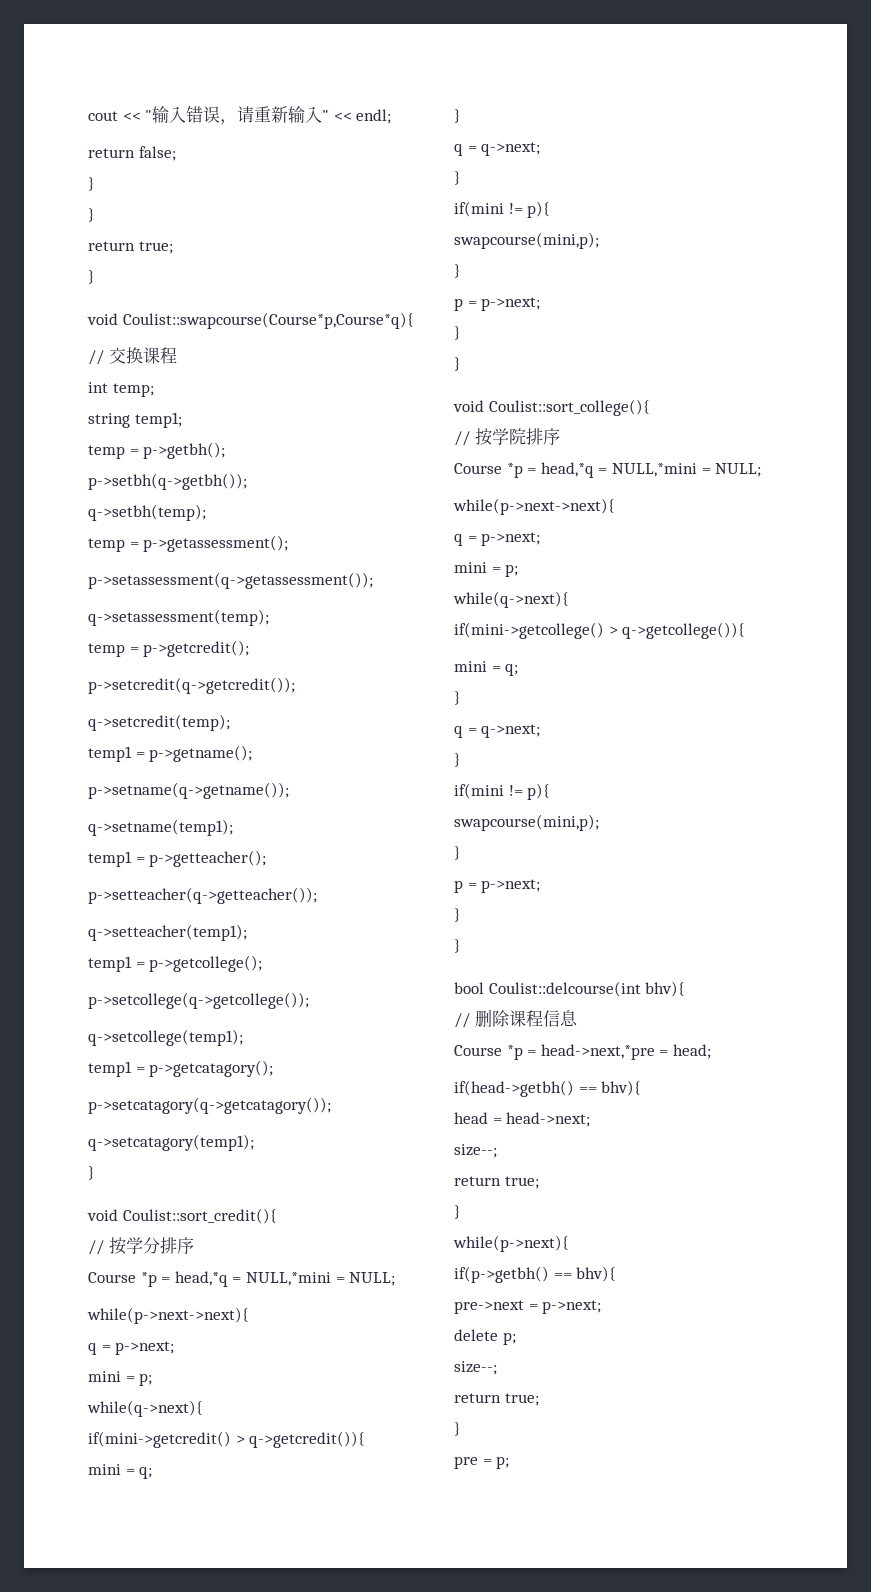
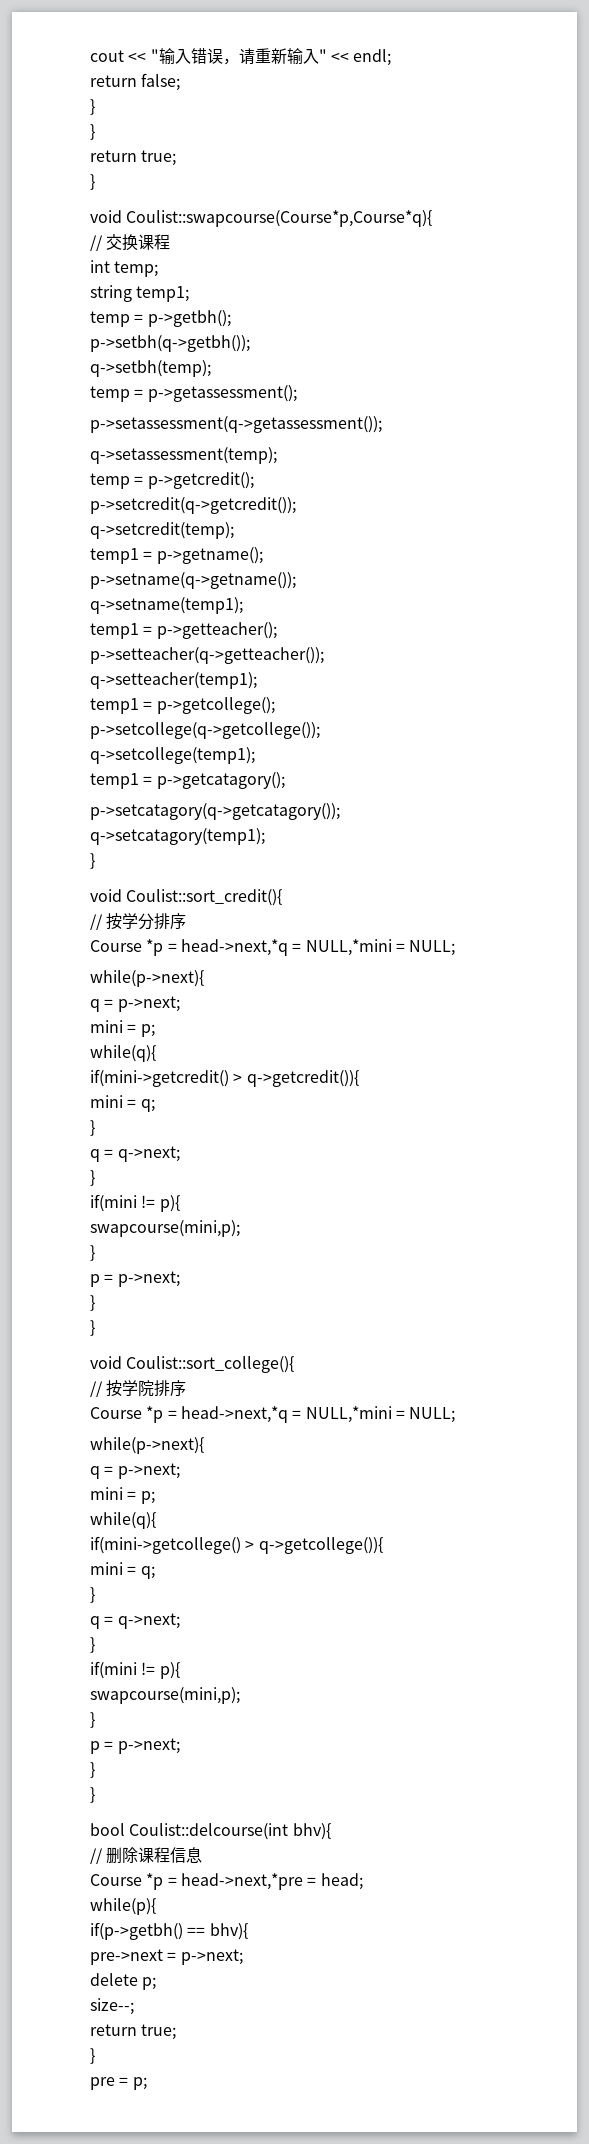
[174,1271,396,1287] [87,1307,249,1324] [88,1341,175,1355] [88,1371,153,1386] [87,1400,203,1417] head,*q = NULL,*mini = NULL; // while(p->next->next){ // q = p->next; // mini = p; // while(q->next){ -> [180,939,456,956] [90,970,204,987] [90,996,180,1012] [90,1020,155,1037] [90,1045,156,1062] head->next,*q = NULL,*mini = NULL; // while(p->next){ // q = p->next; // mini = p; // while(q){
[540,462,762,478] [453,498,615,515] [454,532,541,546] [454,562,519,577] [453,591,569,608] head,*q = NULL,*mini = NULL; // while(p->next->next){ // q = p->next; // mini = p; // while(q->next){ -> [180,1406,456,1423] [90,1437,204,1454] [90,1463,180,1479] [90,1487,155,1504] [90,1512,156,1529] head->next,*q = NULL,*mini = NULL; // while(p->next){ // q = p->next; // mini = p; // while(q){
[454,1080,642,1097] [454,1112,591,1127] [454,1144,497,1158] [454,1176,539,1189] [454,1205,461,1219] [453,1235,569,1252] if(head->getbh() == bhv){ // head = head->next; // size--; // return true; // } // while(p->next){ -> [90,1898,156,1915] while(p){

